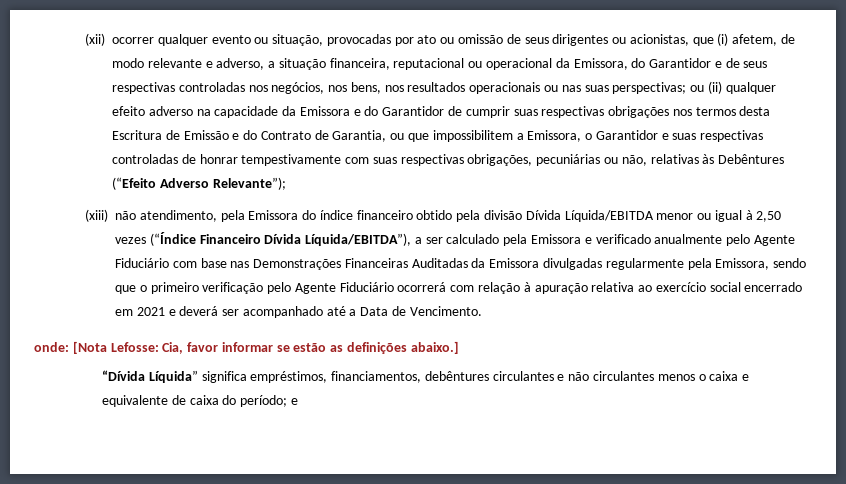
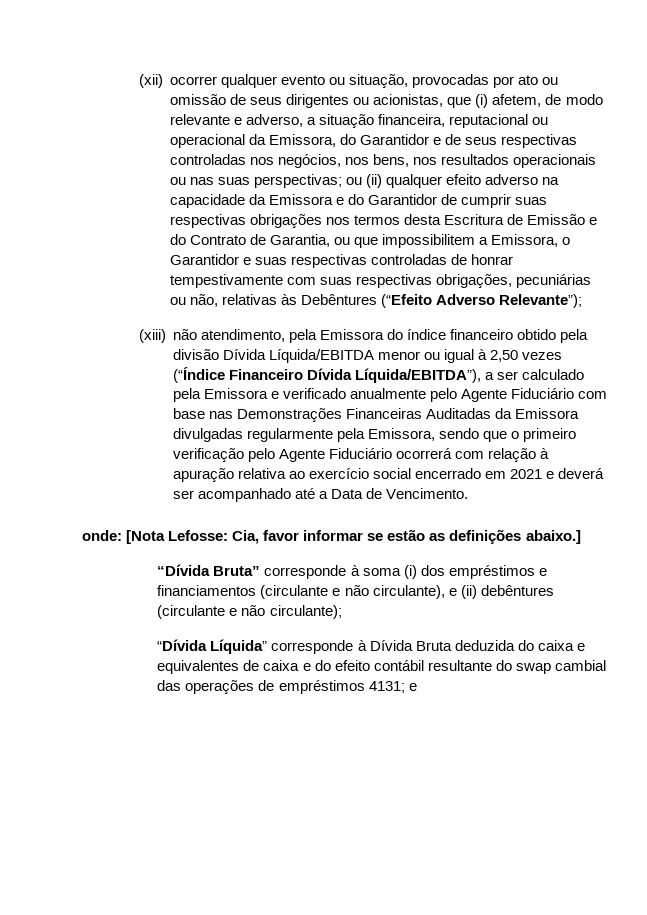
[148,370,750,383] [101,395,168,407] Líquida” significa empréstimos, financiamentos, debêntures circulantes e não circulantes menos o caixa e equivalente -> [213,565,547,579] [157,585,554,599] [157,605,342,619] [157,639,585,654] [157,660,240,674] Bruta” corresponde à soma (i) dos empréstimos e financiamentos (circulante e não circulante), e (ii) debêntures (circulante e não circulante); // “Dívida Líquida” corresponde à Dívida Bruta deduzida do caixa e equivalentes
[222,395,288,407] do período; -> [302,660,606,674] [157,680,405,694] e do efeito contábil resultante do swap cambial das operações de empréstimos 4131;

